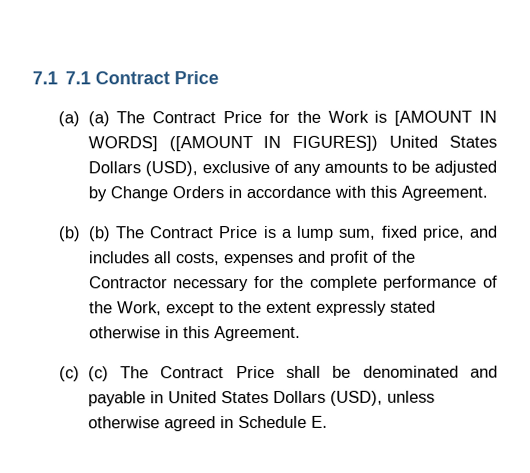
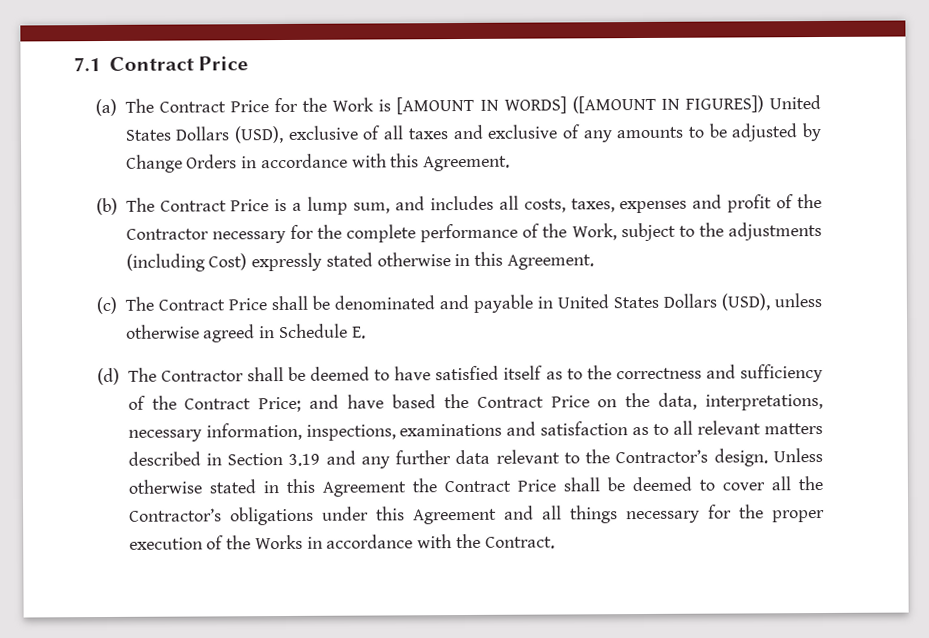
[32,71,92,85] 7.1 7.1 -> [73,57,101,72] 7.1
[87,111,110,127] (a) -> (117, 107) none
(289, 166) none -> [383,124,580,140] all taxes and exclusive of
[87,226,111,242] (b) -> (118, 206) none
[380,225,465,241] fixed price, -> (391, 208) none
(220, 259) none -> [570,198,615,213] taxes,
[165,301,312,317] except to the extent -> [620,222,822,242] [125,253,248,272] subject to the adjustments (including Cost)
[87,366,109,382] (c) -> (117, 305) none
(328, 421) none -> [96,364,823,386] [127,392,823,413] [127,420,824,442] [127,447,824,469] [127,476,823,497] [128,504,825,526] [128,533,555,550] // (d) The Contractor shall be deemed to have satisfied itself as to the correctness and sufficiency of the Contract Price; and have based the Contract Price on the data, interpretations, necessary information, inspections, examinations and satisfaction as to all relevant matters described in Section 3.19 and any further data relevant to the Contractor’s design. Unless otherwise stated in this Agreement the Contract Price shall be deemed to cover all the Contractor’s obligations under this Agreement and all things necessary for the proper execution of the Works in accordance with the Contract.

